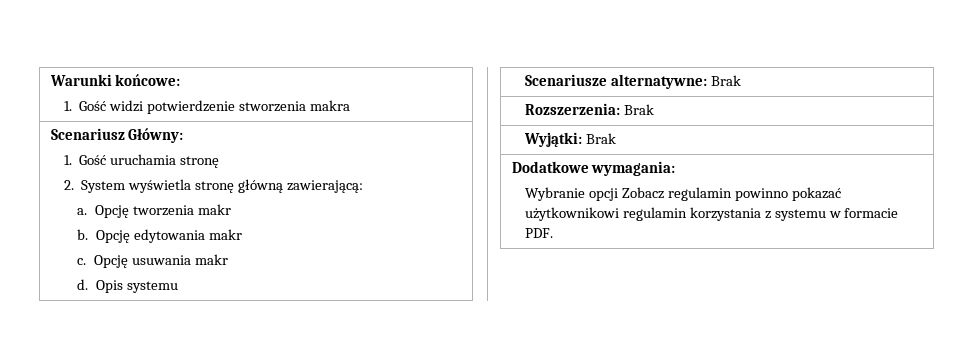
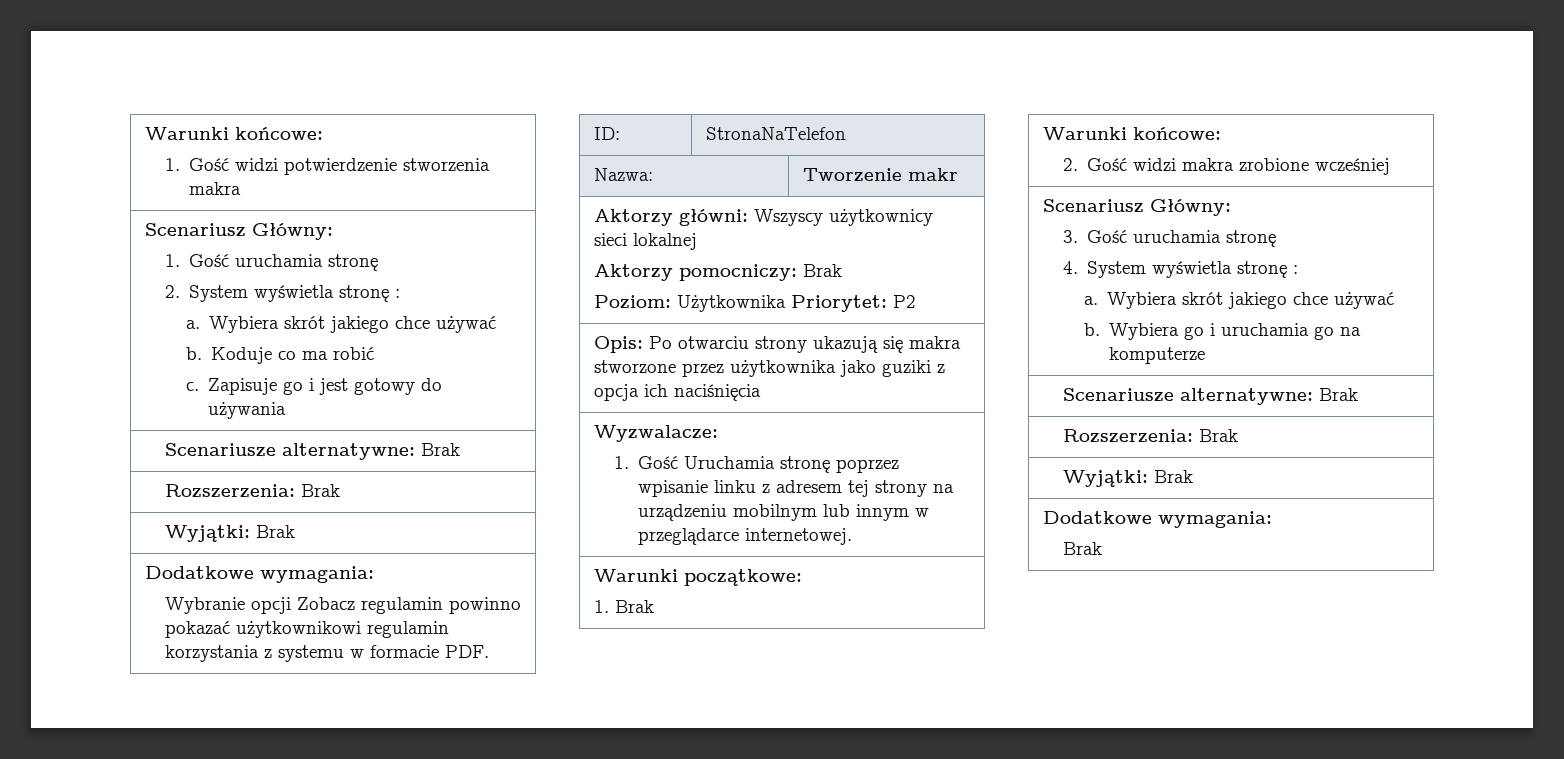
[237,179,363,193] [77,204,231,218] [77,229,242,243] [77,254,228,268] [77,279,178,293] główną zawierającą: // a. Opcję tworzenia makr // b. Opcję edytowania makr // c. Opcję usuwania makr // d. Opis systemu -> [395,289,401,298] [185,316,497,333] [185,347,375,364] [185,378,443,395] [208,402,287,419] : // a. Wybiera skrót jakiego chce używać // b. Koduje co ma robić // c. Zapisuje go i jest gotowy do używania
(553, 233) none -> [593,127,620,140] [705,127,846,140] [593,168,653,181] [802,168,958,183] [593,209,933,226] [593,233,697,250] [593,264,842,281] [593,295,916,312] [593,336,961,353] [593,360,945,377] [593,384,761,401] [593,425,718,442] [614,456,900,473] [638,480,955,497] [638,504,930,521] [638,528,853,545] [593,569,802,586] [593,600,654,613] [1042,127,1221,140] [1063,158,1391,175] [1042,199,1231,216] [1063,230,1277,247] [1063,261,1299,278] [1083,292,1395,309] [1083,323,1362,340] [1109,347,1206,364] [1063,388,1359,405] [1063,429,1239,444] [1063,470,1194,487] [1042,511,1272,528] [1063,542,1103,555] // ID: | StronaNaTelefon // Nazwa: | Tworzenie makr // Aktorzy główni: Wszyscy użytkownicy sieci lokalnej // Aktorzy pomocniczy: Brak // Poziom: Użytkownika Priorytet: P2 // Opis: Po otwarciu strony ukazują się makra stworzone przez użytkownika jako guziki z opcja ich naciśnięcia // Wyzwalacze: // 1. Gość Uruchamia stronę poprzez wpisanie linku z adresem tej strony na urządzeniu mobilnym lub innym w przeglądarce internetowej. // Warunki początkowe: // 1. Brak // Warunki końcowe: // 2. Gość widzi makra zrobione wcześniej // Scenariusz Główny: // 3. Gość uruchamia stronę // 4. System wyświetla stronę : // a. Wybiera skrót jakiego chce używać // b. Wybiera go i uruchamia go na komputerze // Scenariusze alternatywne: Brak // Rozszerzenia: Brak // Wyjątki: Brak // Dodatkowe wymagania: // Brak

